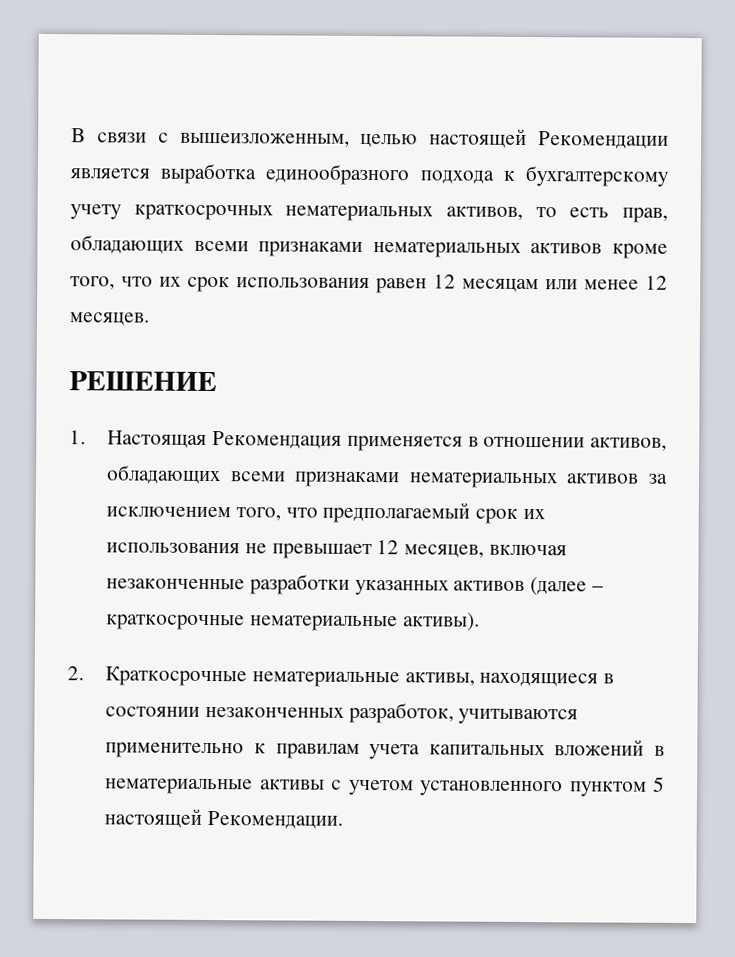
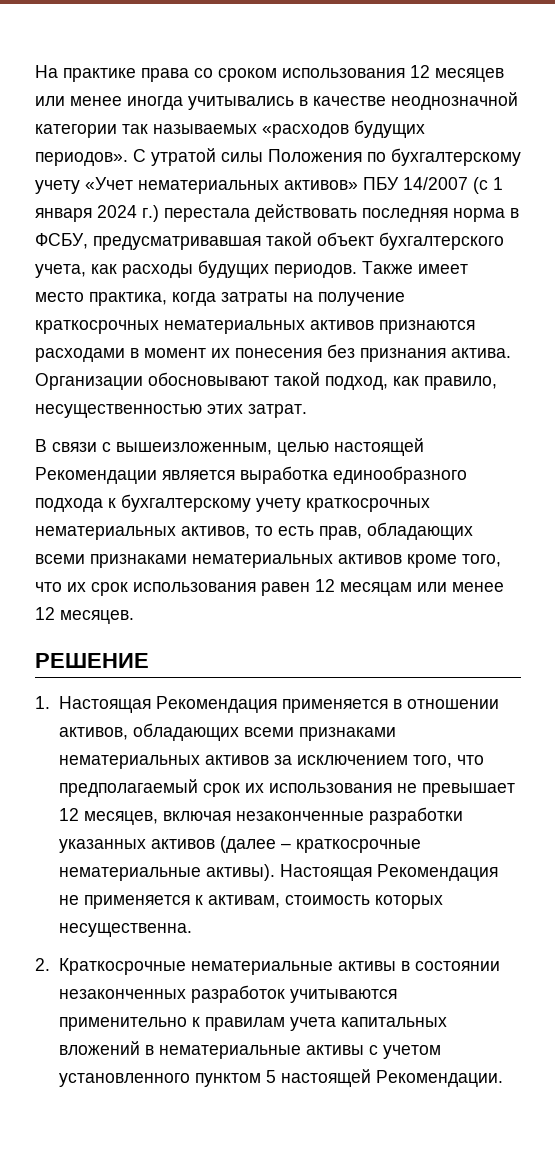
(71, 135) none -> [35,65,504,82] [35,92,518,110] [35,120,425,138] [35,148,521,166] [35,177,503,194] [35,204,519,222] [35,232,504,250] [35,260,468,278] [35,292,405,306] [35,320,475,334] [35,344,511,362] [35,372,497,390] [35,404,307,418] На практике права со сроком использования 12 месяцев или менее иногда учитывались в качестве неоднозначной категории так называемых «расходов будущих периодов». С утратой силы Положения по бухгалтерскому учету «Учет нематериальных активов» ПБУ 14/2007 (с 1 января 2024 г.) перестала действовать последняя норма в ФСБУ, предусматривавшая такой объект бухгалтерского учета, как расходы будущих периодов. Также имеет место практика, когда затраты на получение краткосрочных нематериальных активов признаются расходами в момент их понесения без признания актива. Организации обосновывают такой подход, как правило, несущественностью этих затрат. //
(480, 621) none -> [279,864,498,881] [58,895,443,909] [58,923,192,937] Настоящая Рекомендация не применяется к активам, стоимость которых несущественна.
[404,672,599,687] активы, находящиеся -> [337,961,396,971] активы
[347,702,454,724] разработок, -> [190,985,285,1003] разработок

